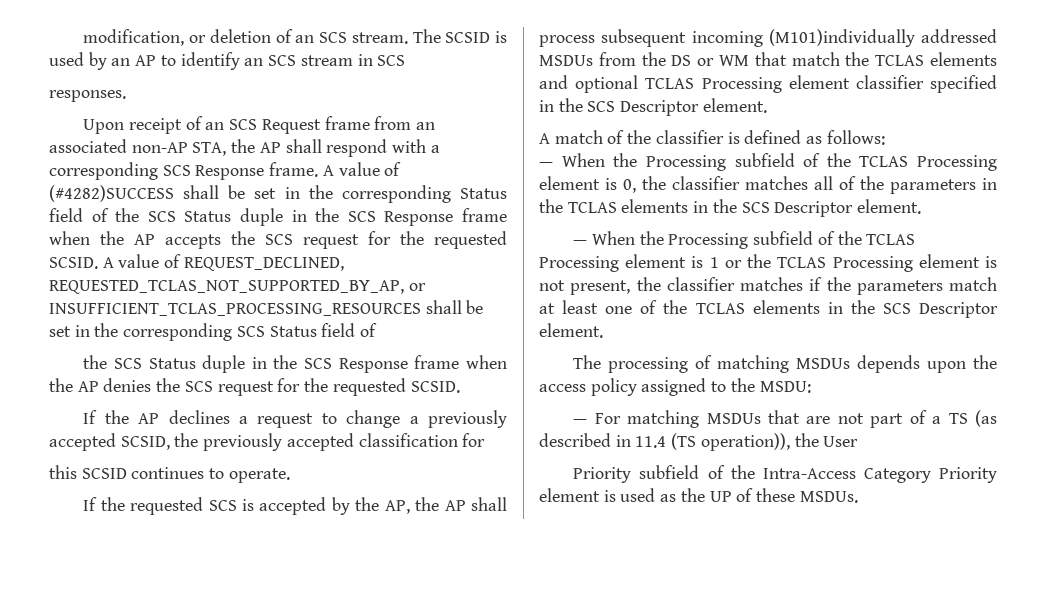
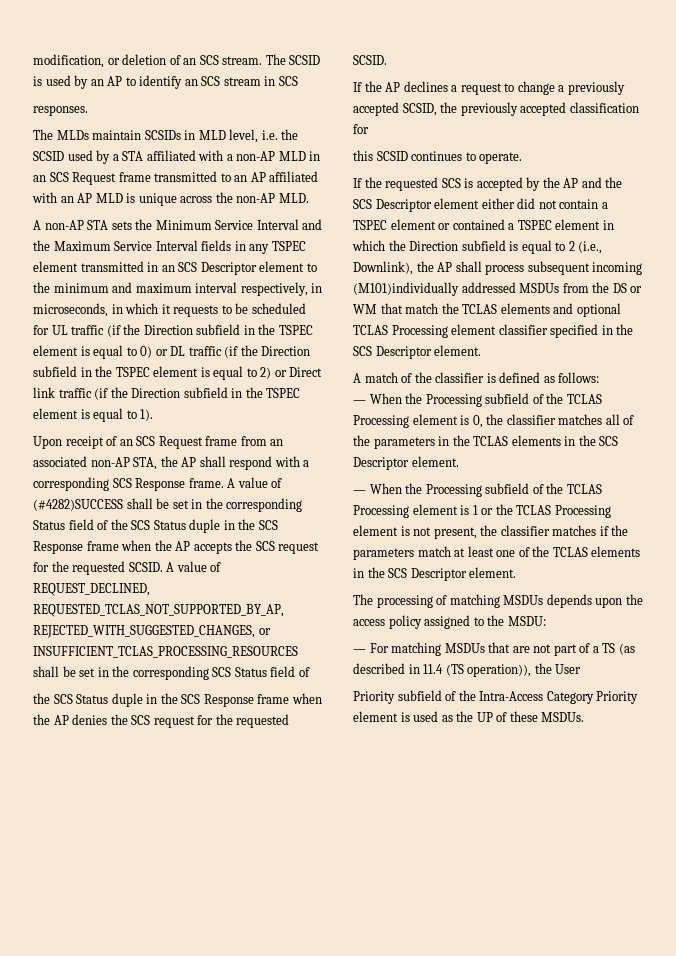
(126, 96) none -> [33,129,299,143] [33,150,321,164] [33,171,319,185] [32,192,309,206] [33,219,323,230] [33,240,306,254] [33,261,317,275] [33,282,323,296] [33,303,306,317] [33,324,313,337] [33,345,311,359] [33,366,323,380] [33,387,301,400] [33,408,154,422] // The MLDs maintain SCSIDs in MLD level, i.e. the SCSID used by a STA affiliated with a non-AP MLD in an SCS Request frame transmitted to an AP affiliated with an AP MLD is unique across the non-AP MLD. // A non-AP STA sets the Minimum Service Interval and the Maximum Service Interval fields in any TSPEC element transmitted in an SCS Descriptor element to the minimum and maximum interval respectively, in microseconds, in which it requests to be scheduled for UL traffic (if the Direction subfield in the TSPEC element is equal to 0) or DL traffic (if the Direction subfield in the TSPEC element is equal to 2) or Direct link traffic (if the Direction subfield in the TSPEC element is equal to 1).
(404, 287) none -> [33,625,255,638] REJECTED_WITH_SUGGESTED_CHANGES,
[384,500,410,514] AP, -> [563,177,623,188] [353,198,608,212] [353,219,614,230] [352,240,603,254] [353,261,413,275] AP and the SCS Descriptor element either did not contain a TSPEC element or contained a TSPEC element in which the Direction subfield is equal to 2 (i.e., Downlink),

